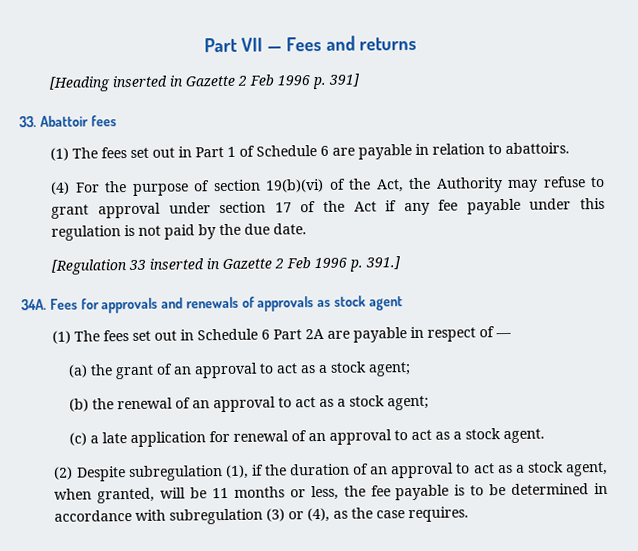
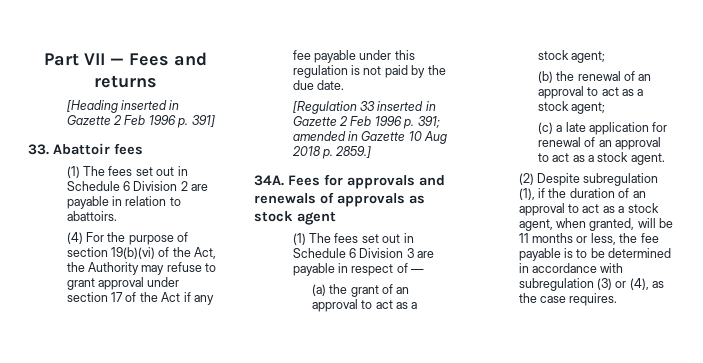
[195,145,330,158] Part 1 of Schedule 6 -> [66,181,188,191] Schedule 6 Division 2
[365,256,402,270] 391.] -> [417,116,440,128] [292,131,448,144] [291,146,372,159] 391; amended in Gazette 10 Aug 2018 p. 2859.]
[273,328,325,340] Part 2A -> [359,248,414,258] Division 3

